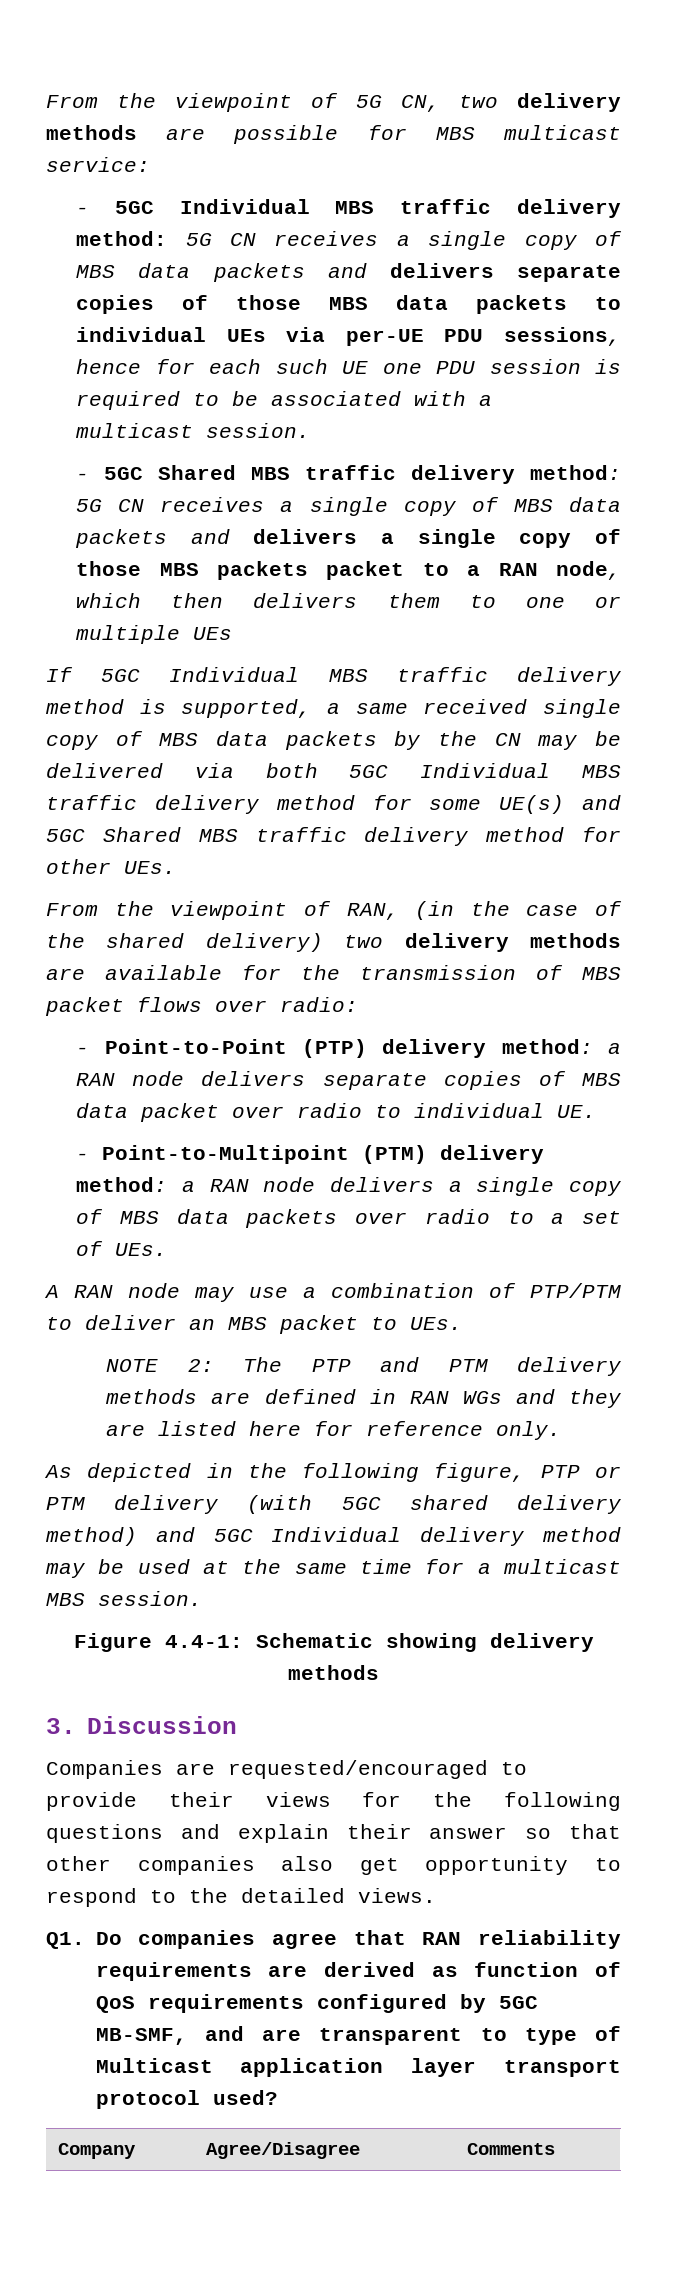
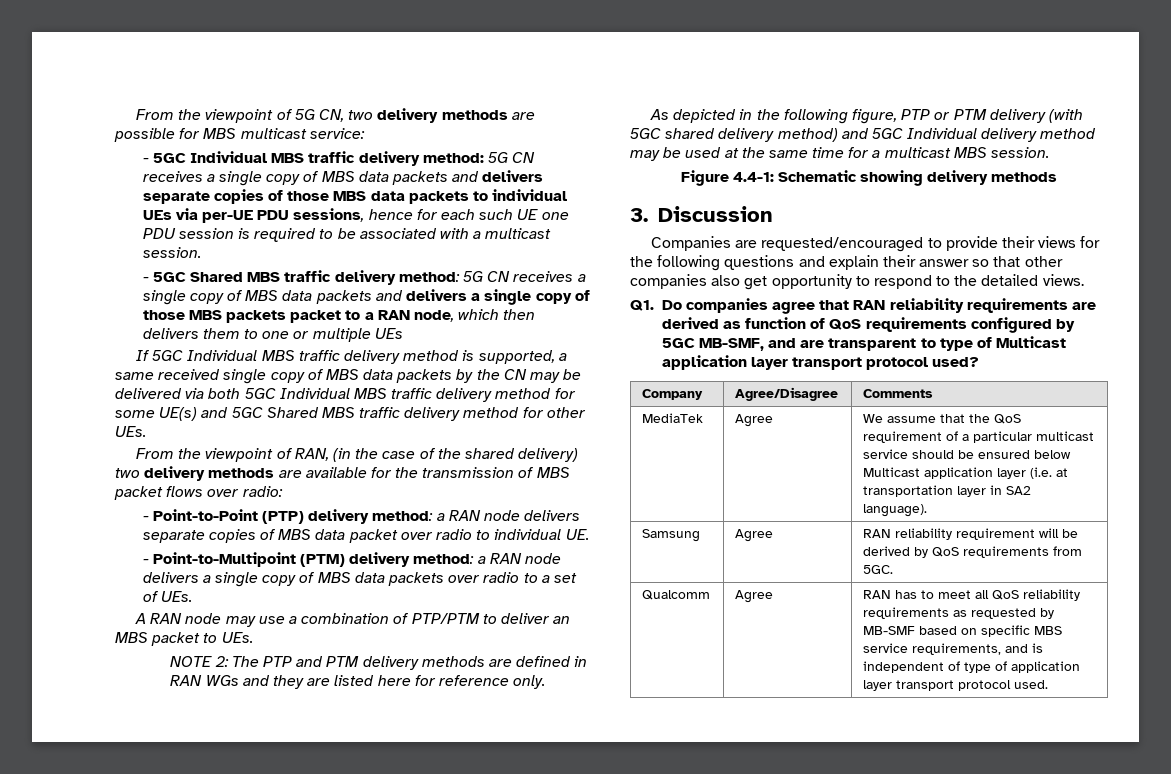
(556, 2149) none -> [642,413,704,423] [735,414,774,427] [863,414,1022,424] [863,431,1095,443] [863,449,1072,459] [863,467,1069,479] [863,485,1032,497] [863,504,928,517] [642,529,701,542] [735,529,774,542] [863,528,1079,540] [863,546,1083,558] [863,565,894,574] [642,590,711,600] [735,590,774,603] [863,589,1081,601] [863,607,1055,619] [863,625,1063,637] [863,643,1044,655] [863,661,1081,673] [863,680,1049,691] // MediaTek | Agree | We assume that the QoS requirement of a particular multicast service should be ensured below Multicast application layer (i.e. at transportation layer in SA2 language). // Samsung | Agree | RAN reliability requirement will be derived by QoS requirements from 5GC. // Qualcomm | Agree | RAN has to meet all QoS reliability requirements as requested by MB-SMF based on specific MBS service requirements, and is independent of type of application layer transport protocol used.

